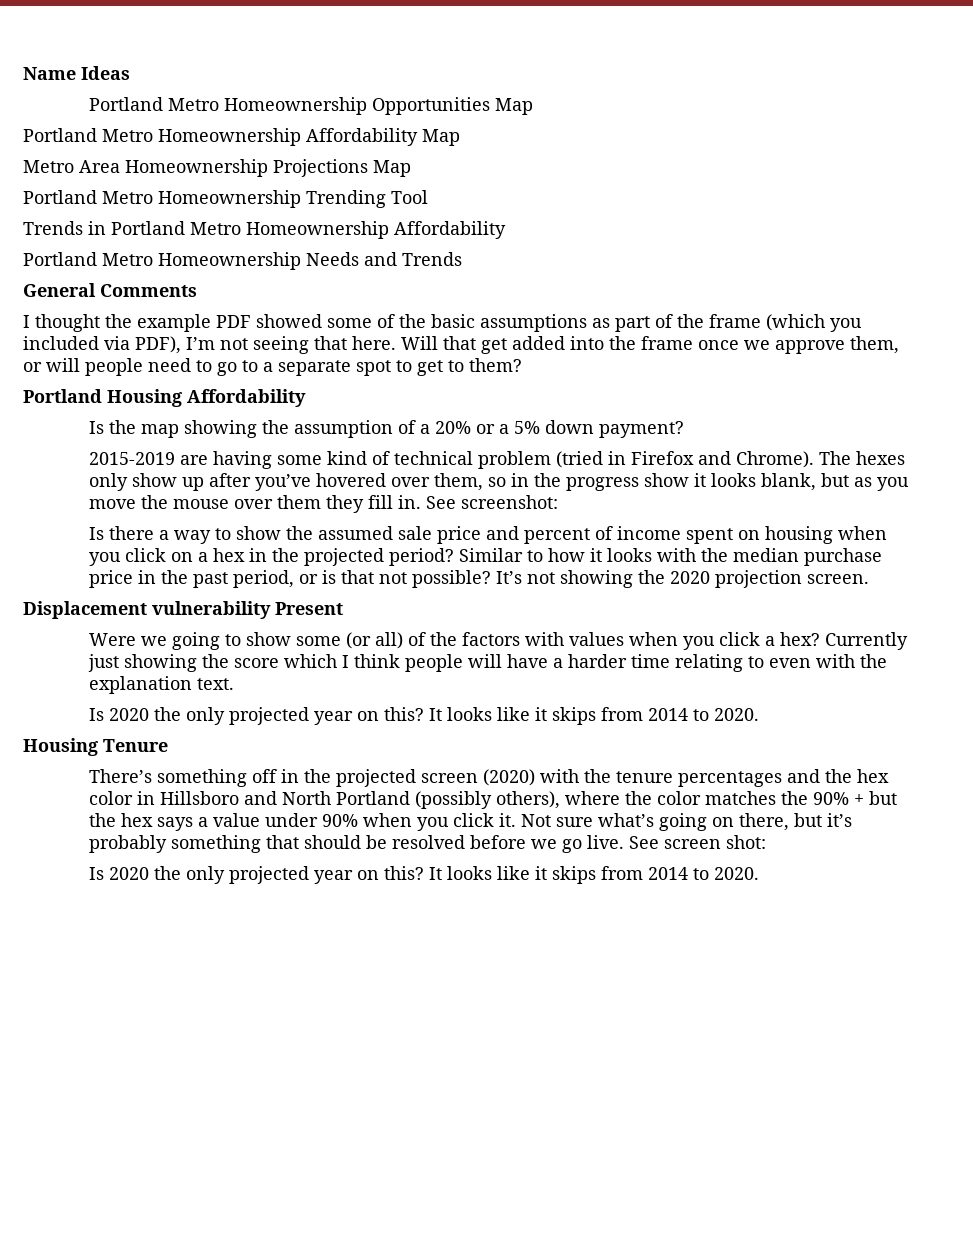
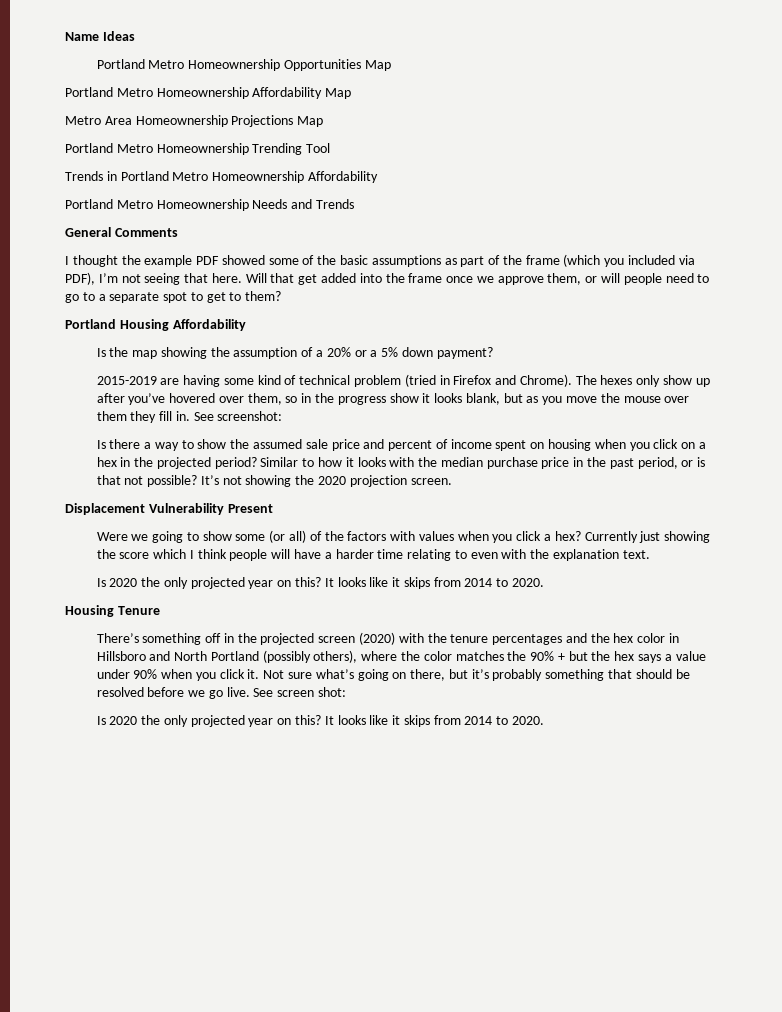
[152,601,271,619] vulnerability -> [148,503,224,515] Vulnerability

